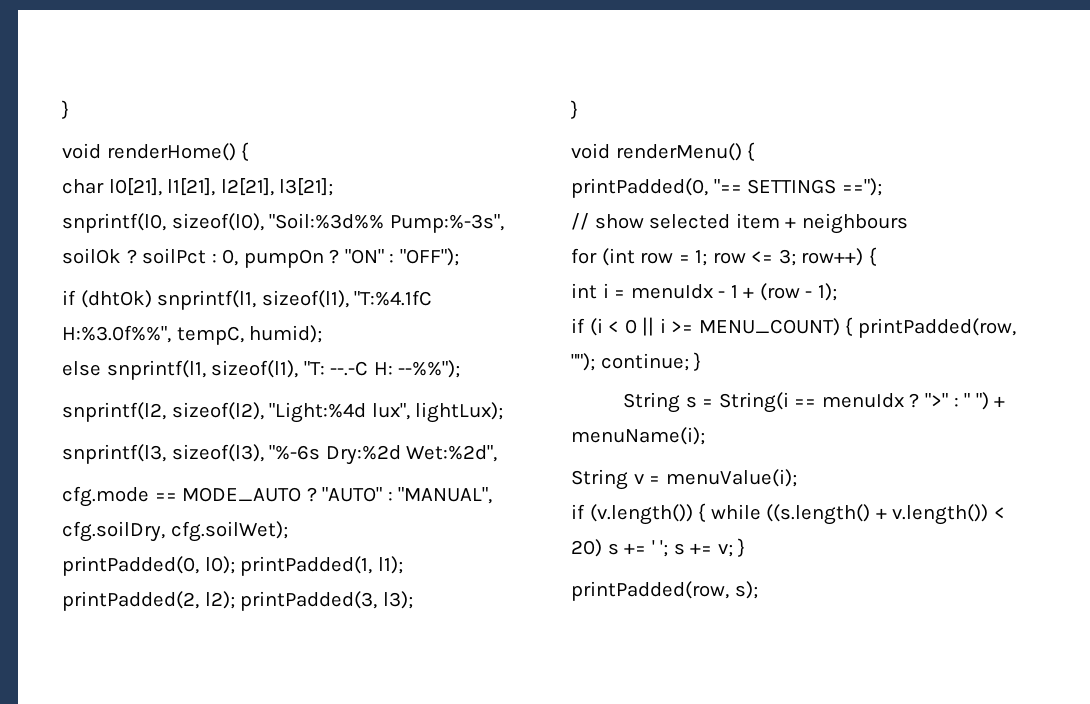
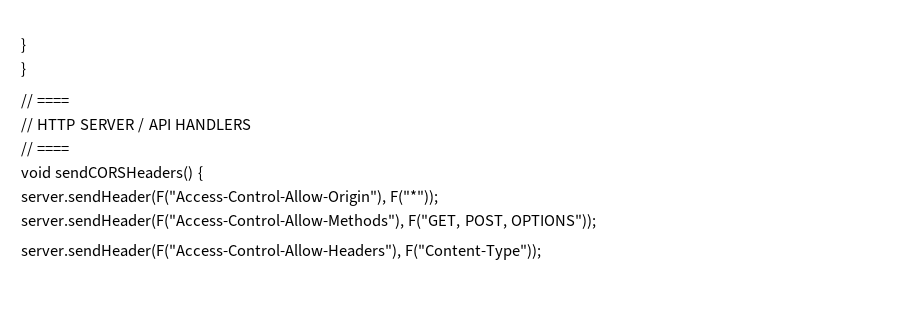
[62,100,69,119] [62,142,249,161] [62,178,334,196] [62,213,504,233] [62,248,459,268] [62,290,433,310] [62,325,323,345] [62,360,461,380] [62,402,504,423] [62,444,498,465] [62,486,493,507] [62,521,288,542] [62,556,403,576] [62,591,413,611] [571,100,578,119] [571,142,755,161] [571,178,882,198] [571,213,908,234] [571,247,876,266] [571,283,837,301] [571,317,1016,338] [571,352,702,371] [623,392,1006,413] [571,427,705,445] [571,469,797,490] [571,503,1005,525] [571,538,746,557] [571,581,758,601] } // void renderHome() { // char l0[21], l1[21], l2[21], l3[21]; // snprintf(l0, sizeof(l0), "Soil:%3d%% Pump:%-3s", soilOk ? soilPct : 0, pumpOn ? "ON" : "OFF"); // if (dhtOk) snprintf(l1, sizeof(l1), "T:%4.1fC H:%3.0f%%", tempC, humid); // else snprintf(l1, sizeof(l1), "T: --.-C H: --%%"); // snprintf(l2, sizeof(l2), "Light:%4d lux", lightLux); // snprintf(l3, sizeof(l3), "%-6s Dry:%2d Wet:%2d", // cfg.mode == MODE_AUTO ? "AUTO" : "MANUAL", cfg.soilDry, cfg.soilWet); // printPadded(0, l0); printPadded(1, l1); printPadded(2, l2); printPadded(3, l3); // } // void renderMenu() { // printPadded(0, "== SETTINGS =="); // // show selected item + neighbours // for (int row = 1; row <= 3; row++) { // int i = menuIdx - 1 + (row - 1); // if (i < 0 || i >= MENU_COUNT) { printPadded(row, ""); continue; } // String s = String(i == menuIdx ? ">" : " ") + menuName(i); // String v = menuValue(i); // if (v.length()) { while ((s.length() + v.length()) < 20) s += ' '; s += v; } // printPadded(row, s); -> [21,38,26,53] [21,62,26,77] [21,94,70,109] [21,118,252,133] [21,142,70,157] [21,166,203,181] [21,190,439,206] [21,214,597,229] [21,244,542,260] } // } // // ==== // // HTTP SERVER / API HANDLERS // // ==== // void sendCORSHeaders() { // server.sendHeader(F("Access-Control-Allow-Origin"), F("*")); // server.sendHeader(F("Access-Control-Allow-Methods"), F("GET, POST, OPTIONS")); // server.sendHeader(F("Access-Control-Allow-Headers"), F("Content-Type"));

